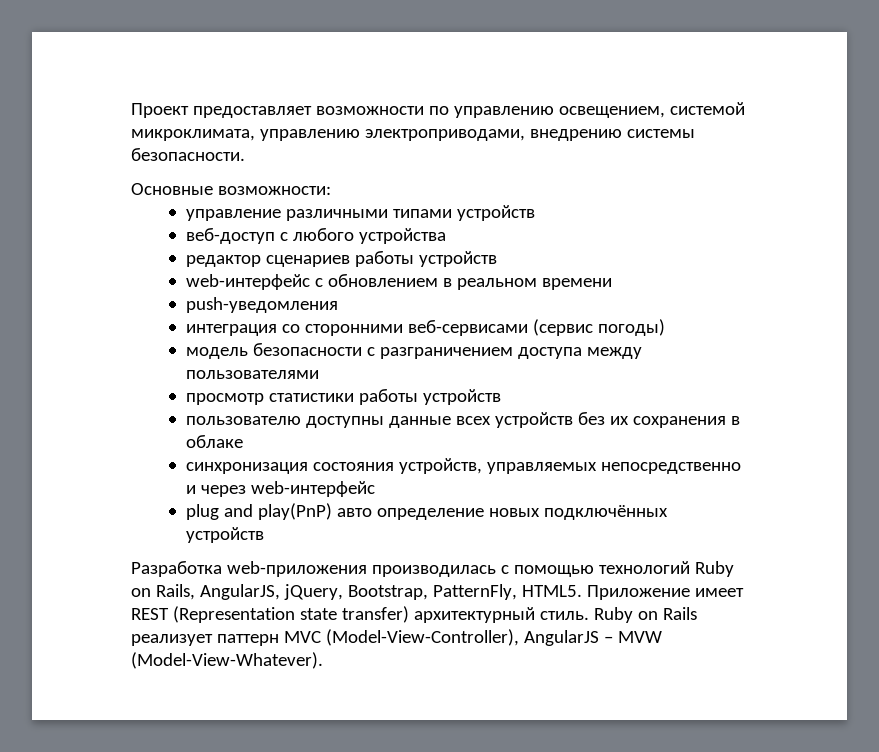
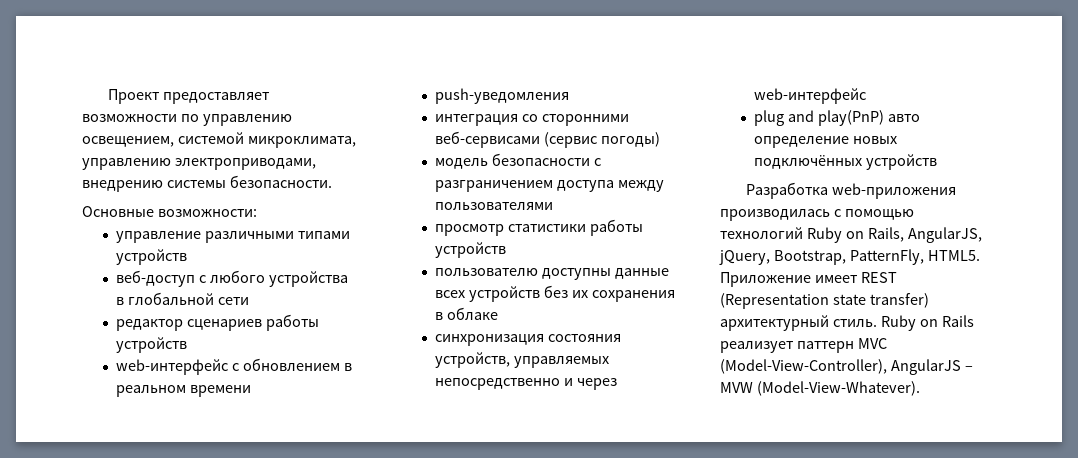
(446, 236) none -> [115,292,249,305] в глобальной сети

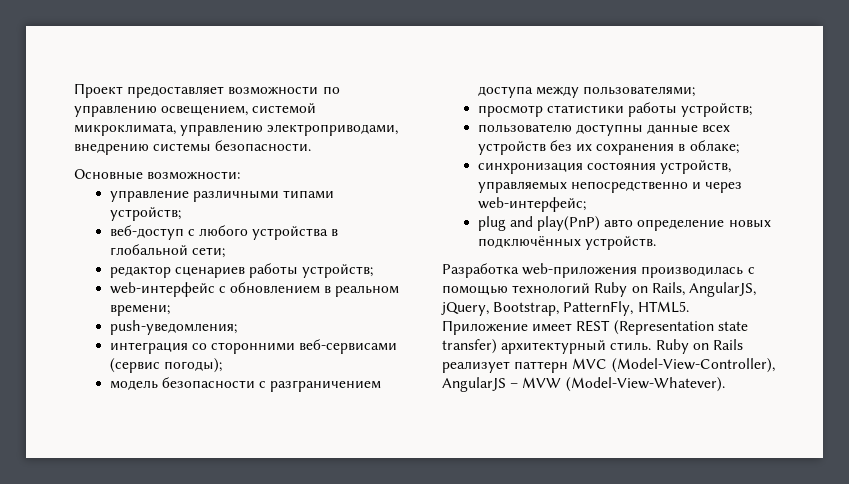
[115,249,187,265] устройств -> [109,207,181,221] устройств;
[217,297,249,305] сети -> [191,247,225,258] сети;
[115,337,187,353] устройств -> [302,264,374,278] устройств;
[189,385,251,397] [434,88,569,104] времени // push-уведомления -> [109,305,170,316] [109,320,237,335] времени; // push-уведомления;
[600,132,660,147] погоды) -> [163,358,222,373] погоды);
[434,202,553,210] пользователями -> [582,86,695,97] пользователями;
[434,242,506,258] устройств -> [681,103,753,117] устройств;
[446,307,498,320] облаке -> [689,140,739,154] облаке;
[753,88,866,104] web-интерфейс -> [477,197,586,212] web-интерфейс;
[865,154,937,170] устройств -> [584,236,656,250] устройств.

